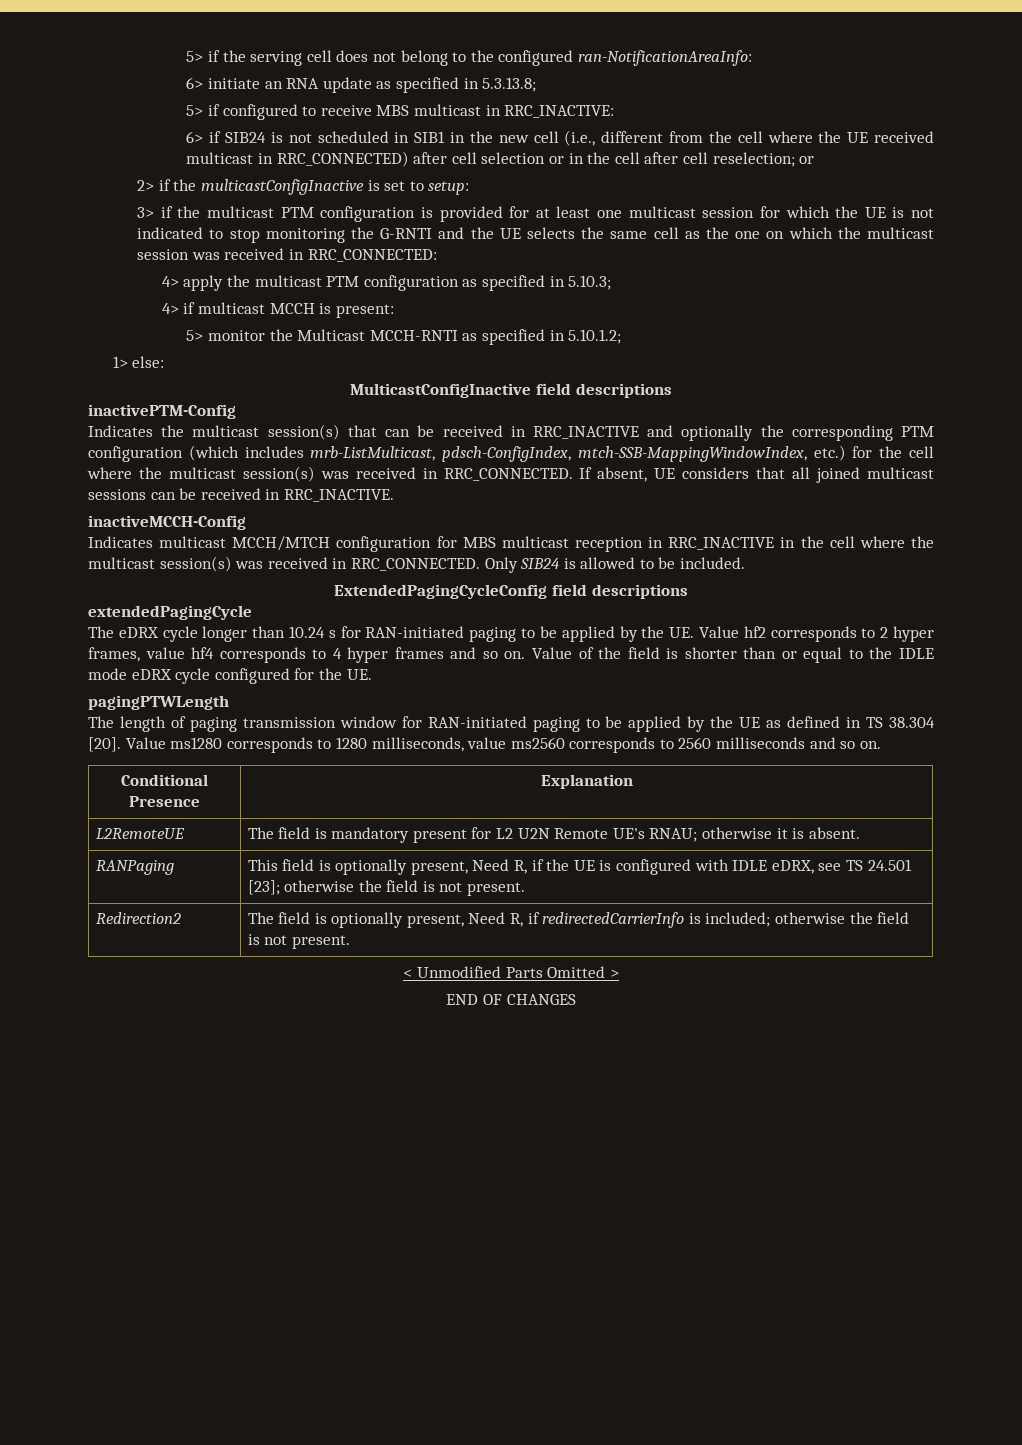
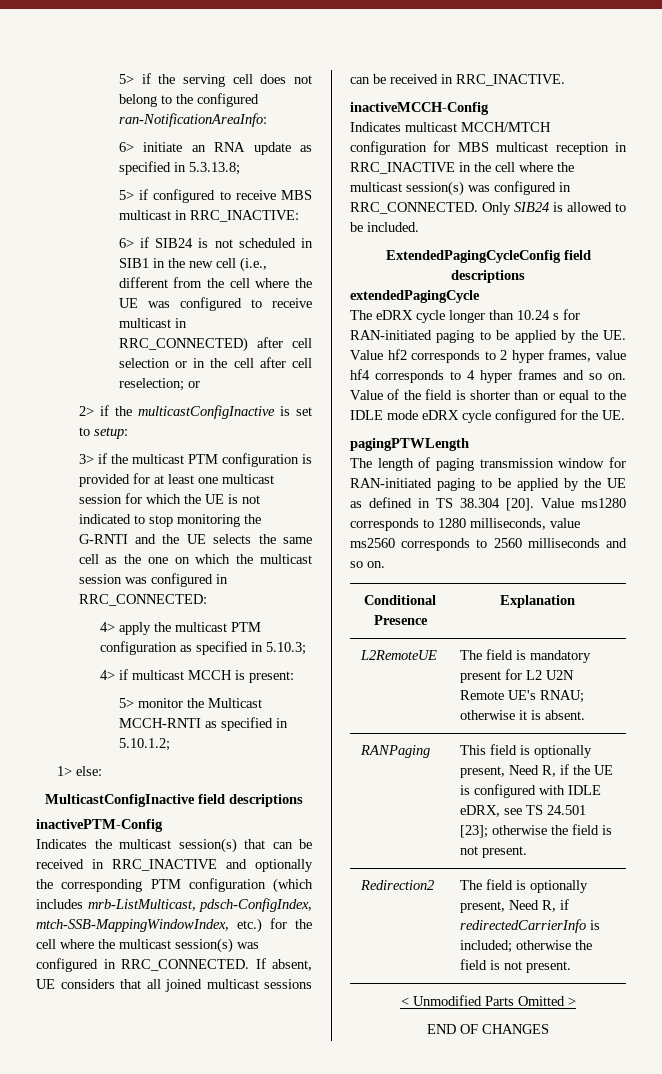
[874,131,935,143] received -> [147,297,312,311] was configured to receive
[224,248,285,260] received -> [150,573,213,587] configured
[355,467,416,479] received -> [36,958,98,972] configured
[267,557,328,569] received -> [494,181,556,195] configured

